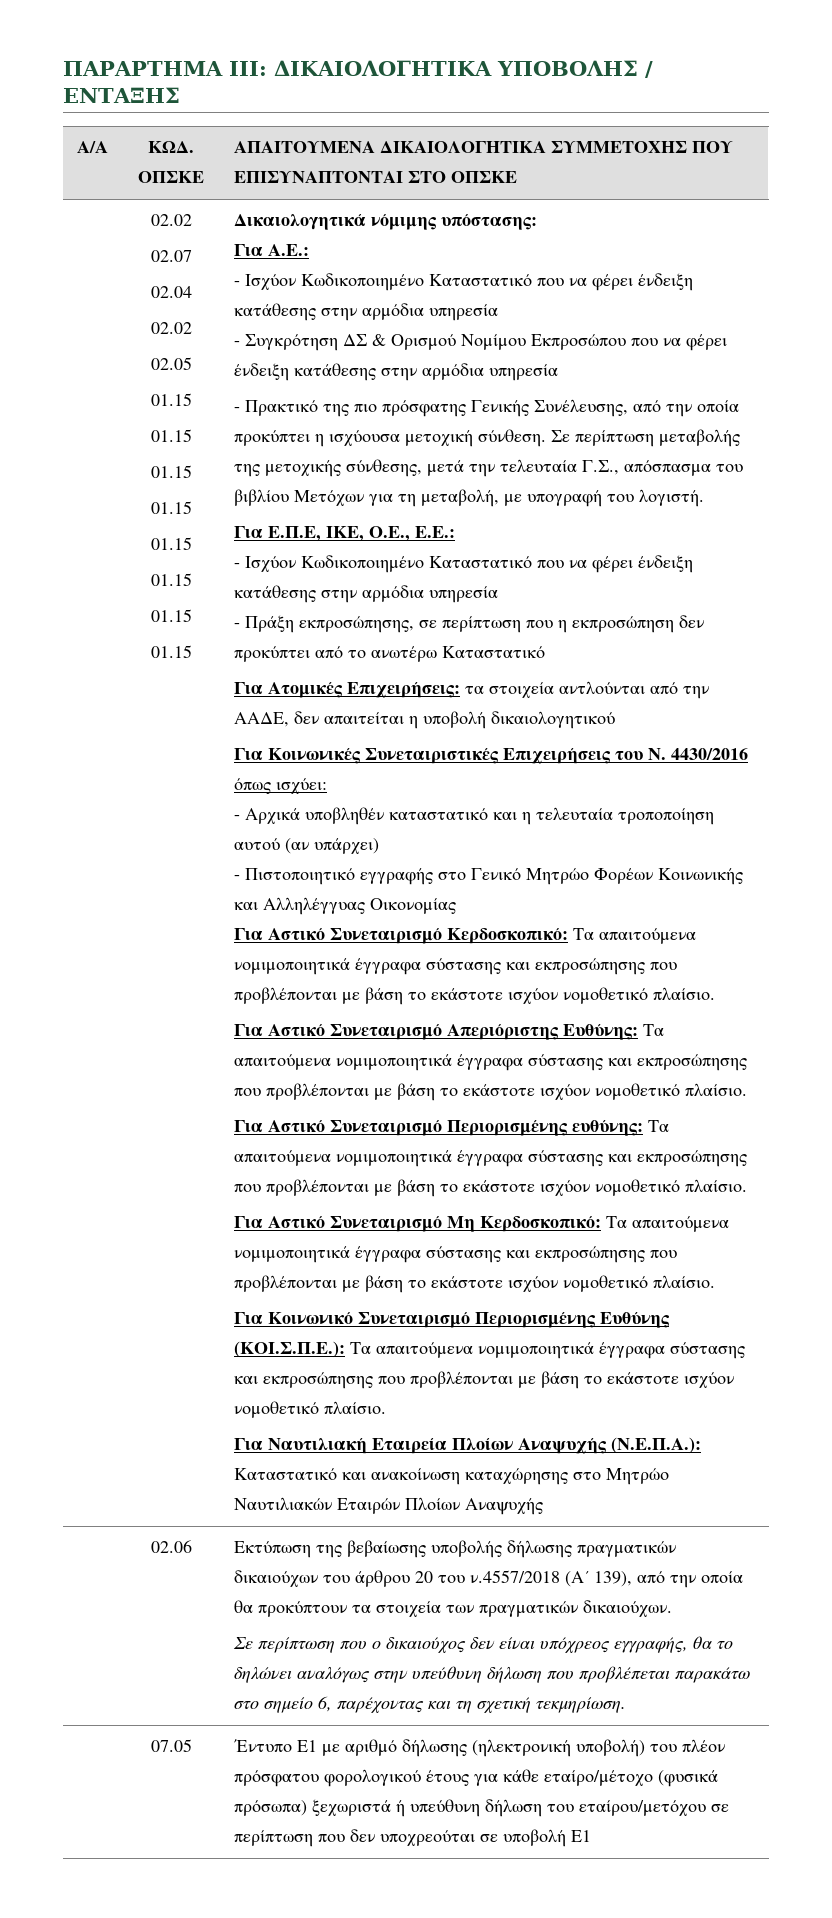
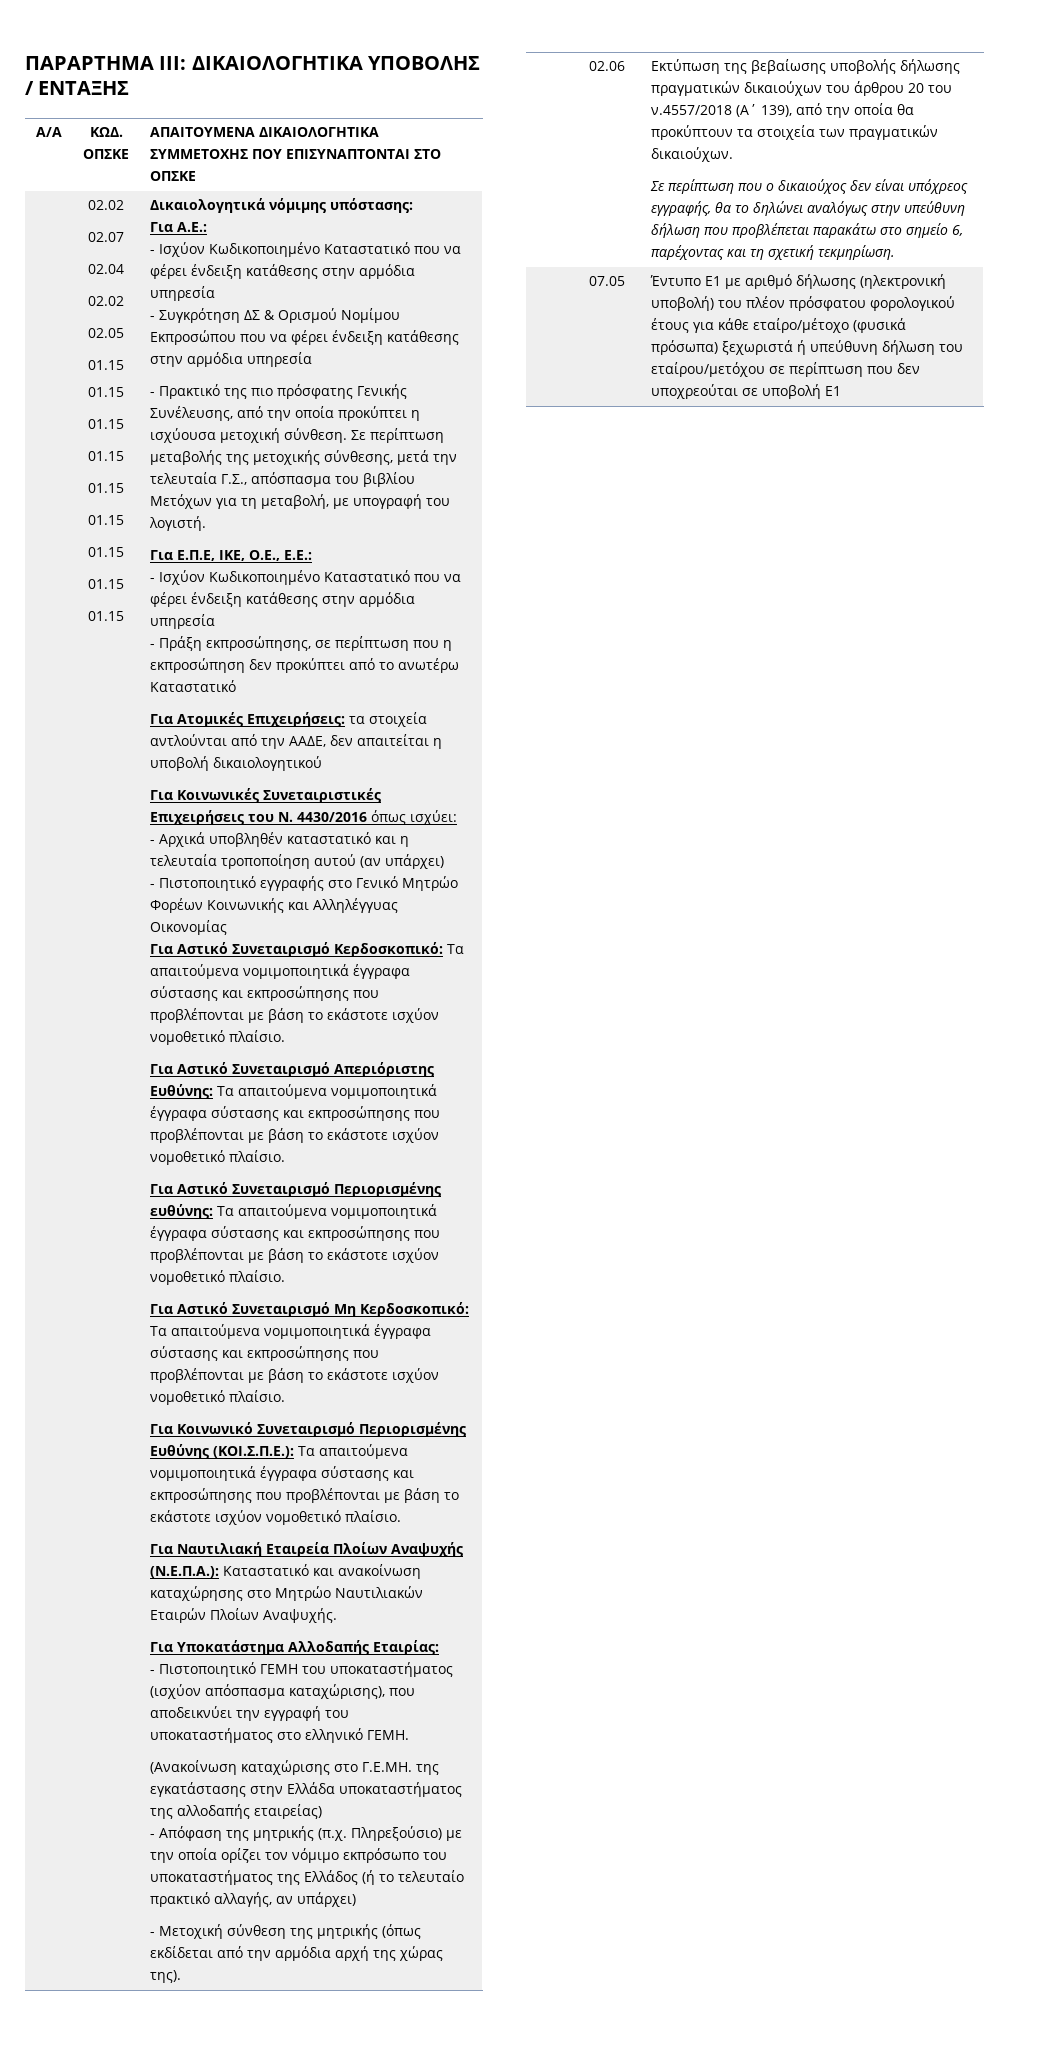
(192, 651) none -> [88,611,124,621] // 01.15
[464,1498,543,1515] Αναψυχής -> [262,1608,337,1623] [149,1640,439,1655] [149,1662,453,1677] [149,1684,415,1699] [149,1706,349,1721] [149,1728,409,1743] [149,1760,439,1775] [149,1782,462,1797] [149,1804,322,1819] [149,1826,462,1841] [149,1848,447,1863] [149,1870,464,1885] [149,1892,356,1907] [149,1924,421,1939] [149,1946,443,1961] [149,1970,181,1983] Αναψυχής. // Για Υποκατάστημα Αλλοδαπής Εταιρίας: // - Πιστοποιητικό ΓΕΜΗ του υποκαταστήματος (ισχύον απόσπασμα καταχώρισης), που αποδεικνύει την εγγραφή του υποκαταστήματος στο ελληνικό ΓΕΜΗ. // (Ανακοίνωση καταχώρισης στο Γ.Ε.ΜΗ. της εγκατάστασης στην Ελλάδα υποκαταστήματος της αλλοδαπής εταιρείας) // - Απόφαση της μητρικής (π.χ. Πληρεξούσιο) με την οποία ορίζει τον νόμιμο εκπρόσωπο του υποκαταστήματος της Ελλάδος (ή το τελευταίο πρακτικό αλλαγής, αν υπάρχει) // - Μετοχική σύνθεση της μητρικής (όπως εκδίδεται από την αρμόδια αρχή της χώρας της).

